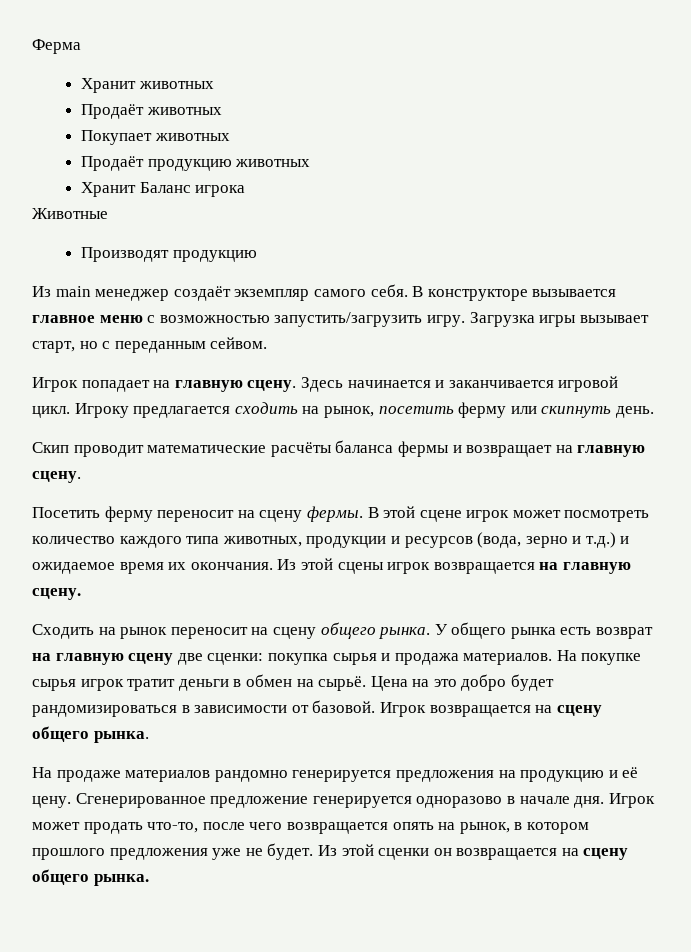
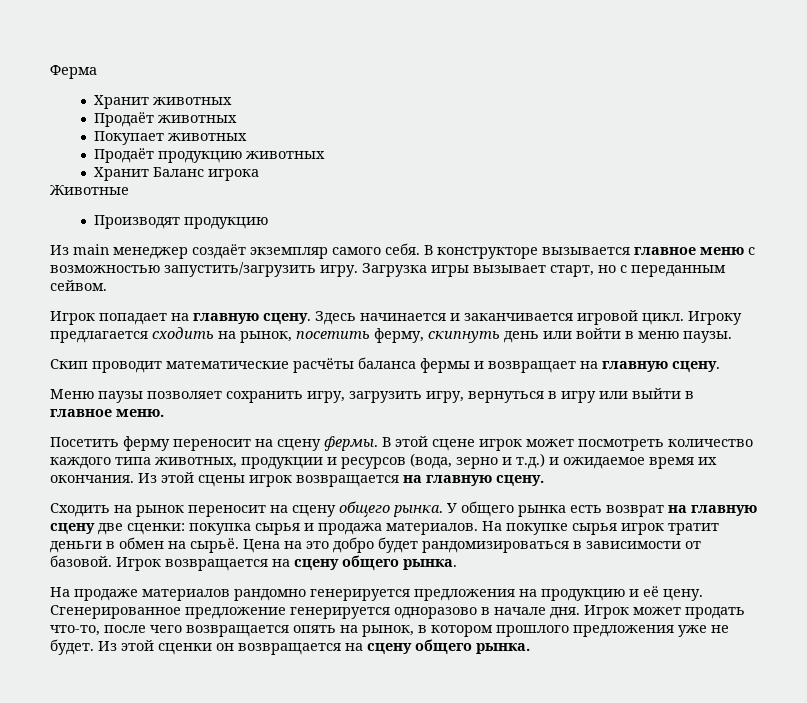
[458,402,654,418] ферму или скипнуть день. -> [374,328,732,343] ферму, скипнуть день или войти в меню паузы.
(81, 477) none -> [50,388,694,403] [50,409,164,417] // Меню паузы позволяет сохранить игру, загрузить игру, вернуться в игру или выйти в главное меню.

